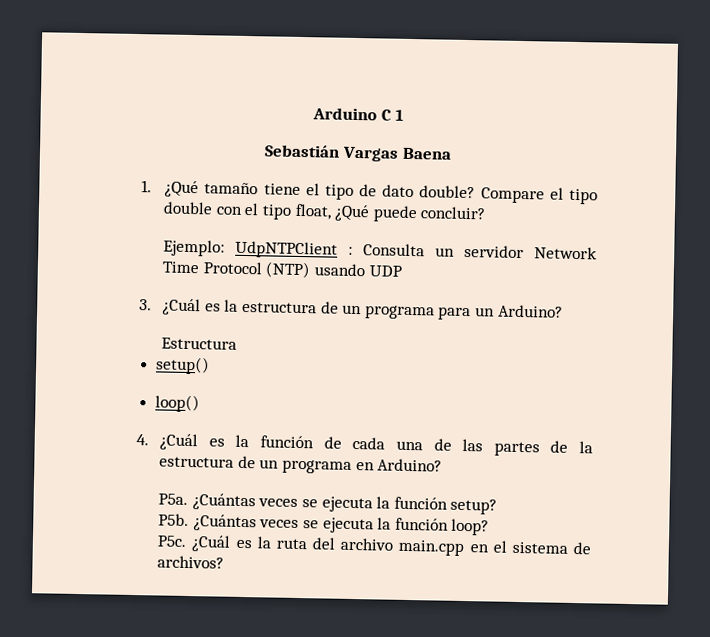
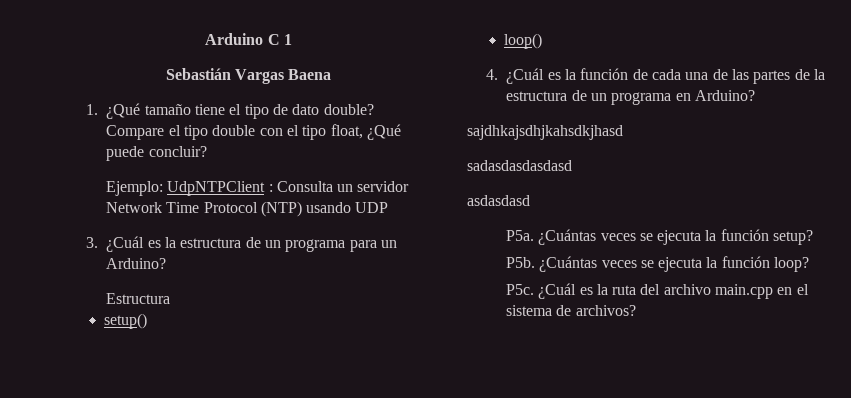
(443, 465) none -> [467,125,623,140] [467,160,572,171] [467,195,530,206] // sajdhkajsdhjkahsdkjhasd // sadasdasdasdasd // asdasdasd

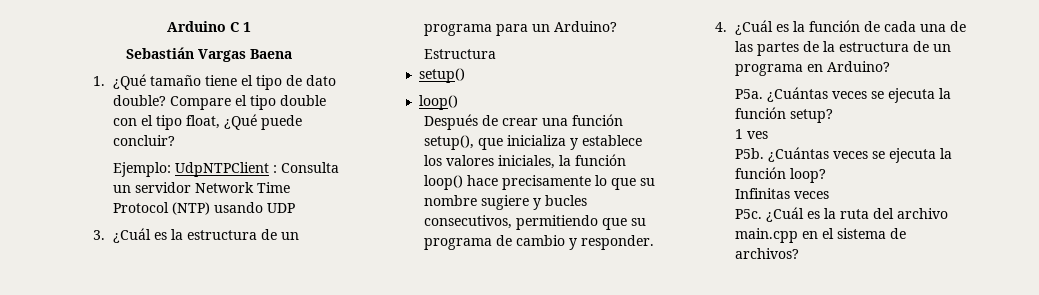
(543, 41) none -> [424,114,624,130] [424,135,643,150] [424,154,627,169] [424,175,656,190] [424,195,588,210] [424,215,647,230] [424,235,655,250] // Después de crear una función setup(), que inicializa y establece los valores iniciales, la función loop() hace precisamente lo que su nombre sugiere y bucles consecutivos, permitiendo que su programa de cambio y responder.
[467,125,623,140] [467,160,572,171] [467,195,530,206] // sajdhkajsdhjkahsdkjhasd // sadasdasdasdasd // asdasdasd -> (891, 66) none
(814, 237) none -> [735,129,769,139] // 1 ves
(810, 264) none -> [735,188,830,199] // Infinitas veces

